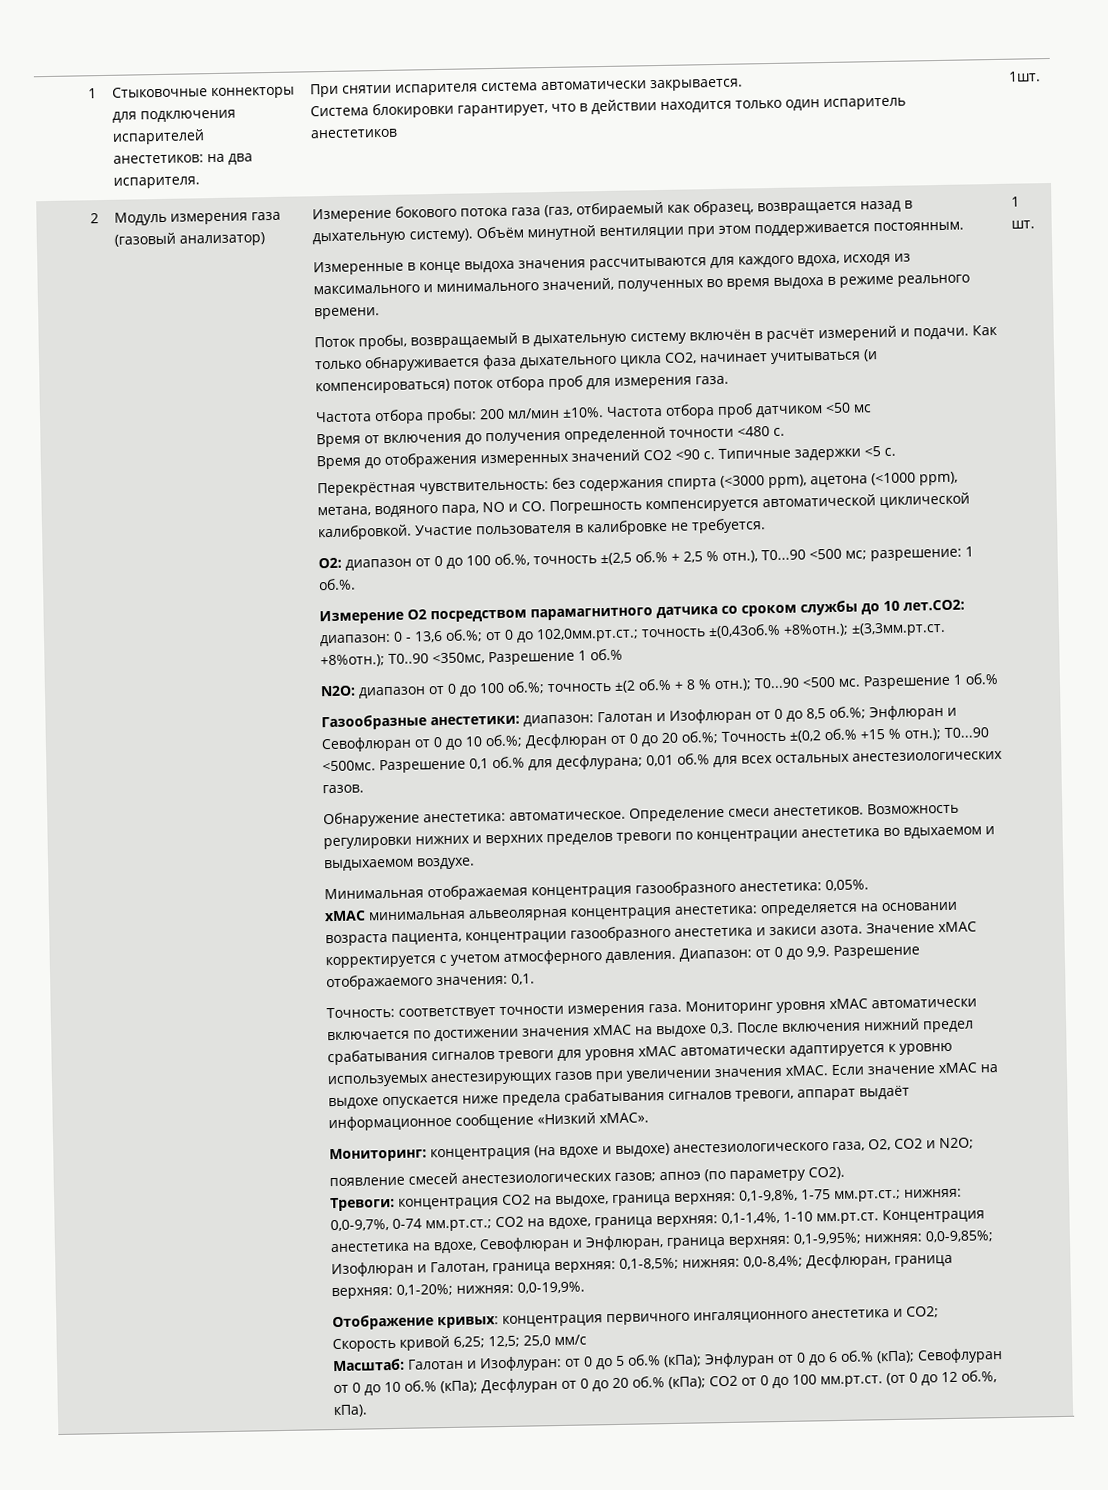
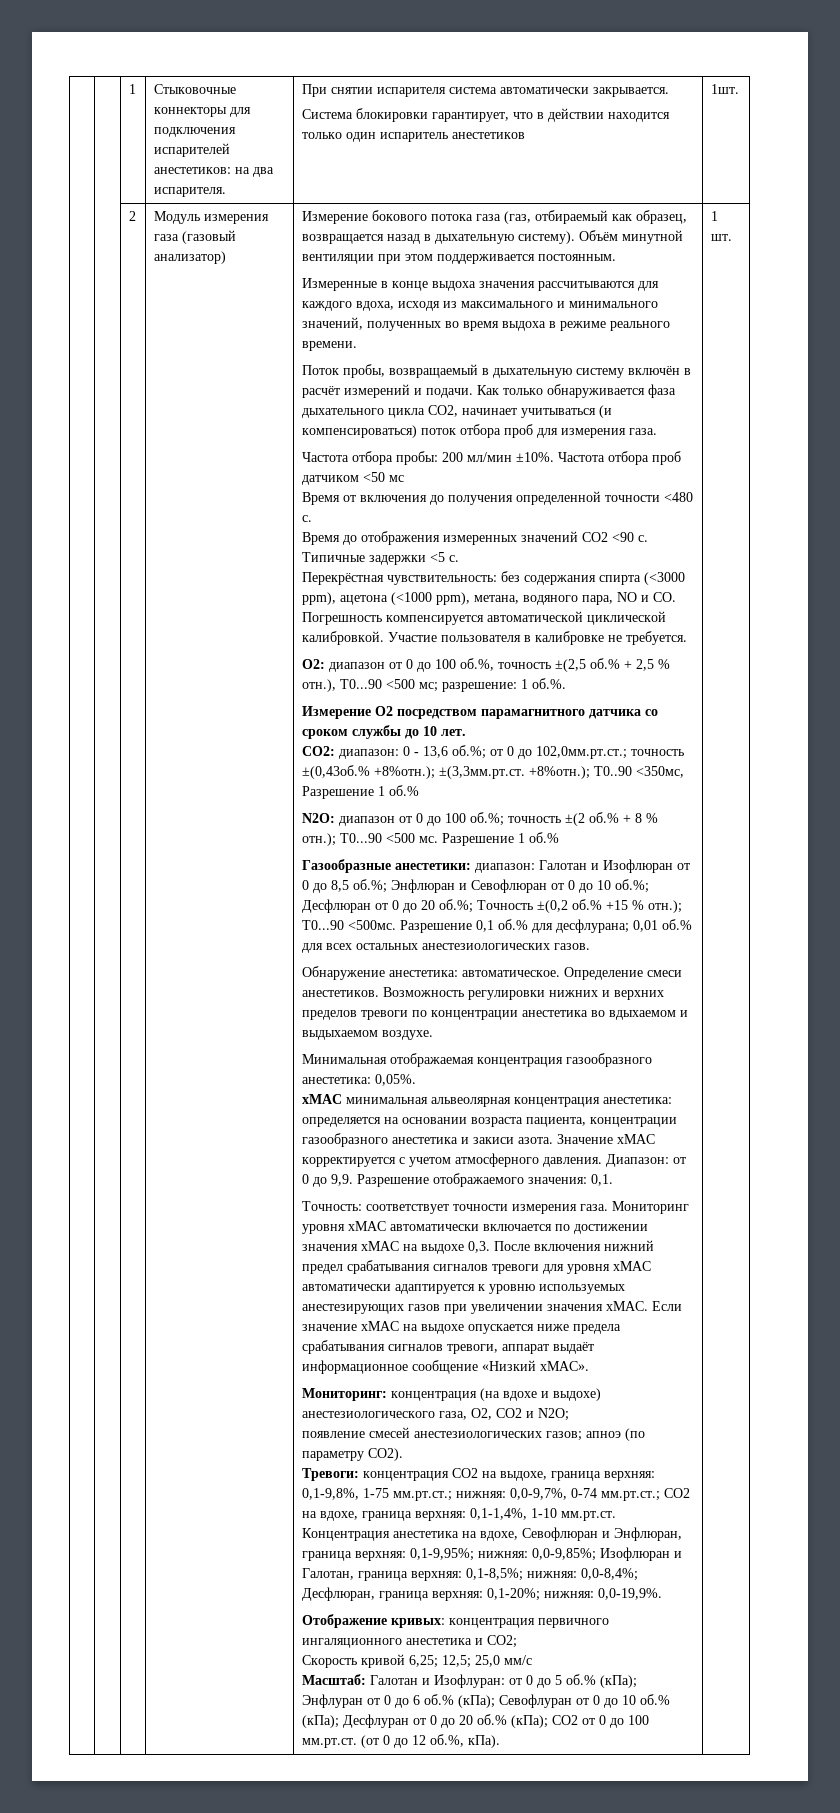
[902,599,965,611] лет.CO2: -> [440,729,466,736] [301,746,335,756] лет. // CO2:

